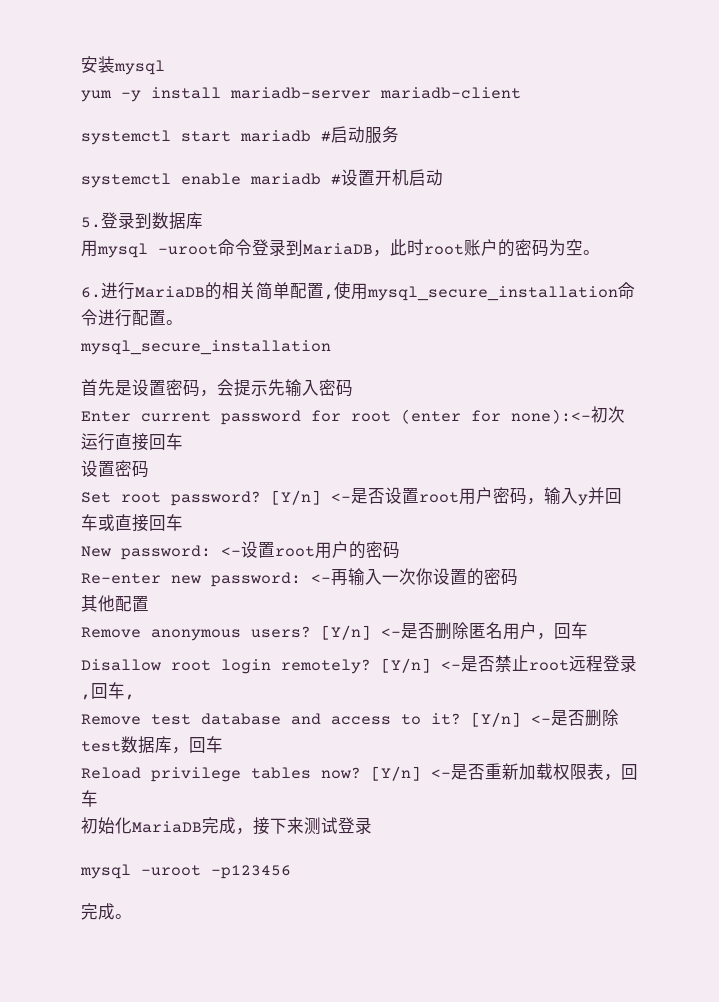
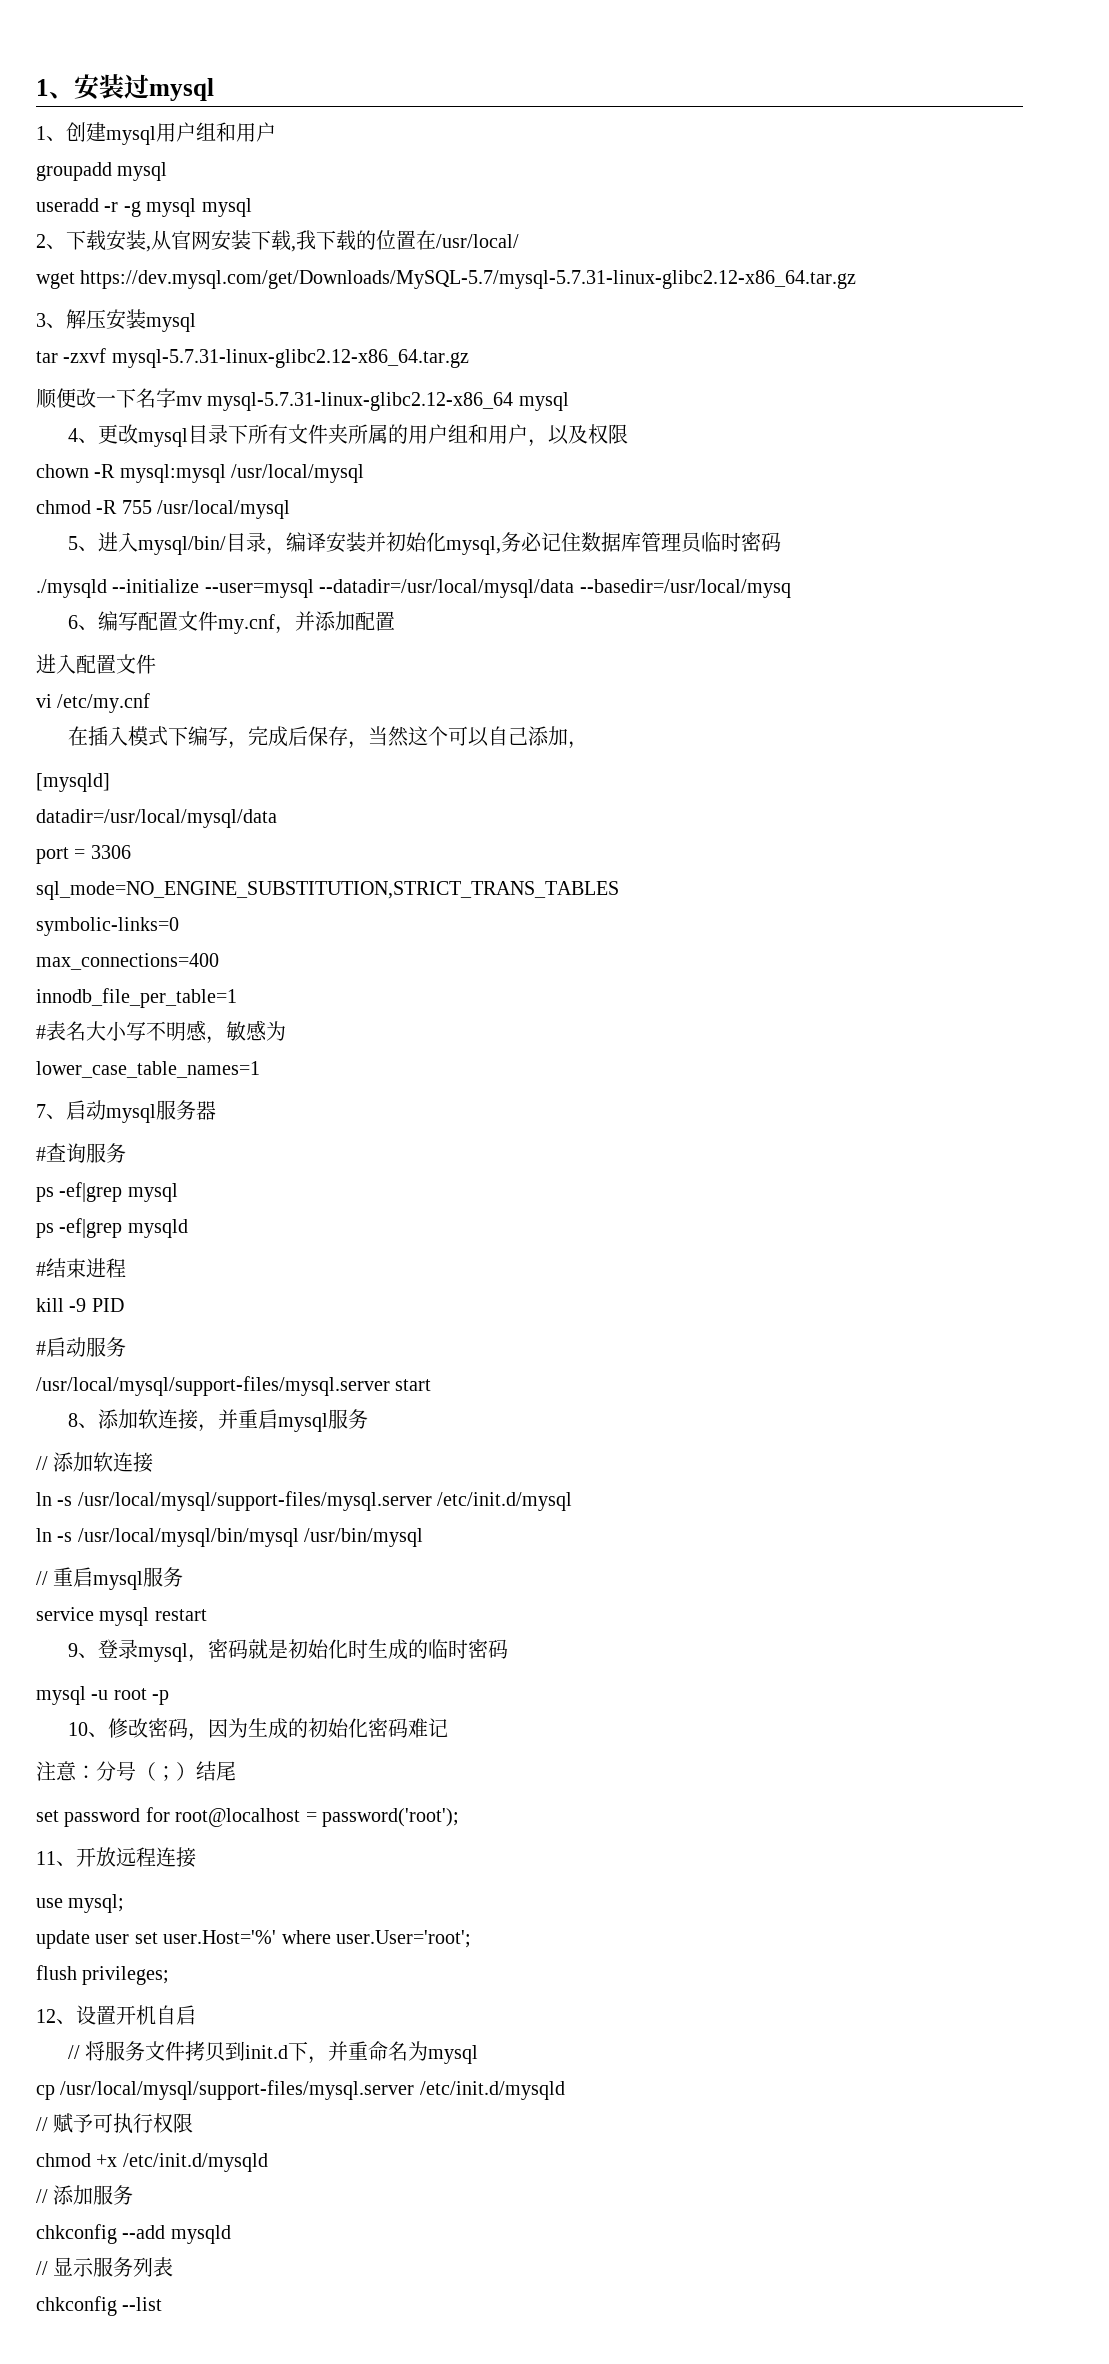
[81,56,165,75] [81,87,521,102] [81,126,399,145] [81,173,341,188] 安装mysql // yum -y install mariadb-server mariadb-client // systemctl start mariadb #启动服务 // systemctl enable mariadb # -> [36,74,214,101] [36,122,276,145] [36,162,168,181] [36,198,252,217] [36,230,519,252] [36,270,857,289] [36,309,196,332] [36,348,469,368] [36,388,569,411] [68,424,629,447] [36,464,365,483] [36,500,291,519] [68,532,782,555] [36,579,791,598] [68,611,396,634] [36,654,156,674] [36,693,151,713] [68,726,589,749] [36,773,110,792] [36,809,277,828] [36,845,131,864] [36,881,619,900] [36,917,179,936] [36,953,219,970] [36,988,237,1008] [36,1020,286,1044] [36,1061,260,1078] [36,1100,216,1123] [36,1143,126,1163] [36,1182,178,1202] [36,1218,188,1238] [36,1258,126,1278] [36,1298,124,1312] [36,1337,126,1357] [36,1376,432,1396] [68,1409,369,1432] [36,1452,154,1473] [36,1491,573,1511] [36,1528,424,1547] [36,1567,184,1590] [36,1607,207,1626] [68,1639,509,1662] [36,1686,170,1705] [68,1718,449,1741] [36,1761,236,1781] [36,1807,459,1827] [36,1847,196,1868] [36,1894,125,1913] [36,1930,471,1949] [36,1965,170,1985] [36,2009,76,2024] 1、安装过mysql // 1、创建mysql用户组和用户 // groupadd mysql // useradd -r -g mysql mysql // 2、下载安装,从官网安装下载,我下载的位置在/usr/local/ // wget https://dev.mysql.com/get/Downloads/MySQL-5.7/mysql-5.7.31-linux-glibc2.12-x86_64.tar.gz // 3、解压安装mysql // tar -zxvf mysql-5.7.31-linux-glibc2.12-x86_64.tar.gz // 顺便改一下名字mv mysql-5.7.31-linux-glibc2.12-x86_64 mysql // 4、更改mysql目录下所有文件夹所属的用户组和用户，以及权限 // chown -R mysql:mysql /usr/local/mysql // chmod -R 755 /usr/local/mysql // 5、进入mysql/bin/目录，编译安装并初始化mysql,务必记住数据库管理员临时密码 // ./mysqld --initialize --user=mysql --datadir=/usr/local/mysql/data --basedir=/usr/local/mysq // 6、编写配置文件my.cnf，并添加配置 // 进入配置文件 // vi /etc/my.cnf // 在插入模式下编写，完成后保存，当然这个可以自己添加， // [mysqld] // datadir=/usr/local/mysql/data // port = 3306 // sql_mode=NO_ENGINE_SUBSTITUTION,STRICT_TRANS_TABLES // symbolic-links=0 // max_connections=400 // innodb_file_per_table=1 // #表名大小写不明感，敏感为 // lower_case_table_names=1 // 7、启动mysql服务器 // #查询服务 // ps -ef|grep mysql // ps -ef|grep mysqld // #结束进程 // kill -9 PID // #启动服务 // /usr/local/mysql/support-files/mysql.server start // 8、添加软连接，并重启mysql服务 // // 添加软连接 // ln -s /usr/local/mysql/support-files/mysql.server /etc/init.d/mysql // ln -s /usr/local/mysql/bin/mysql /usr/bin/mysql // // 重启mysql服务 // service mysql restart // 9、登录mysql，密码就是初始化时生成的临时密码 // mysql -u root -p // 10、修改密码，因为生成的初始化密码难记 // 注意：分号（；）结尾 // set password for root@localhost = password('root'); // 11、开放远程连接 // use mysql; // update user set user.Host='%' where user.User='root'; // flush privileges; // 12、
[409,169,443,186] [81,212,203,230] [81,239,600,258] [81,282,635,301] [81,309,183,327] [80,340,331,355] [81,379,353,397] [81,406,625,425] [81,433,183,451] [81,460,149,478] [81,487,622,506] [81,514,183,532] [81,541,400,560] [81,568,518,587] [81,595,149,612] [81,622,588,641] [81,655,637,674] [81,682,135,700] [81,709,619,727] [81,736,223,754] [81,763,638,782] [81,790,98,807] [81,817,372,835] [80,864,291,879] [81,903,132,920] 启动 // 5.登录到数据库 // 用mysql -uroot命令登录到MariaDB，此时root账户的密码为空。 // 6.进行MariaDB的相关简单配置,使用mysql_secure_installation命令进行配置。 // mysql_secure_installation // 首先是设置密码，会提示先输入密码 // Enter current password for root (enter for none):<–初次运行直接回车 // 设置密码 // Set root password? [Y/n] <–是否设置root用户密码，输入y并回车或直接回车 // New password: <–设置root用户的密码 // Re-enter new password: <–再输入一次你设置的密码 // 其他配置 // Remove anonymous users? [Y/n] <–是否删除匿名用户，回车 // Disallow root login remotely? [Y/n] <–是否禁止root远程登录,回车, // Remove test database and access to it? [Y/n] <–是否删除test数据库，回车 // Reload privilege tables now? [Y/n] <–是否重新加载权限表，回车 // 初始化MariaDB完成，接下来测试登录 // mysql -uroot -p123456 // 完成。 -> [156,2005,196,2025] [68,2041,479,2064] [36,2080,565,2100] [36,2113,194,2134] [36,2153,268,2172] [36,2185,134,2205] [36,2224,231,2244] [36,2257,174,2277] [36,2296,163,2316] 自启 // // 将服务文件拷贝到init.d下，并重命名为mysql // cp /usr/local/mysql/support-files/mysql.server /etc/init.d/mysqld // // 赋予可执行权限 // chmod +x /etc/init.d/mysqld // // 添加服务 // chkconfig --add mysqld // // 显示服务列表 // chkconfig --list

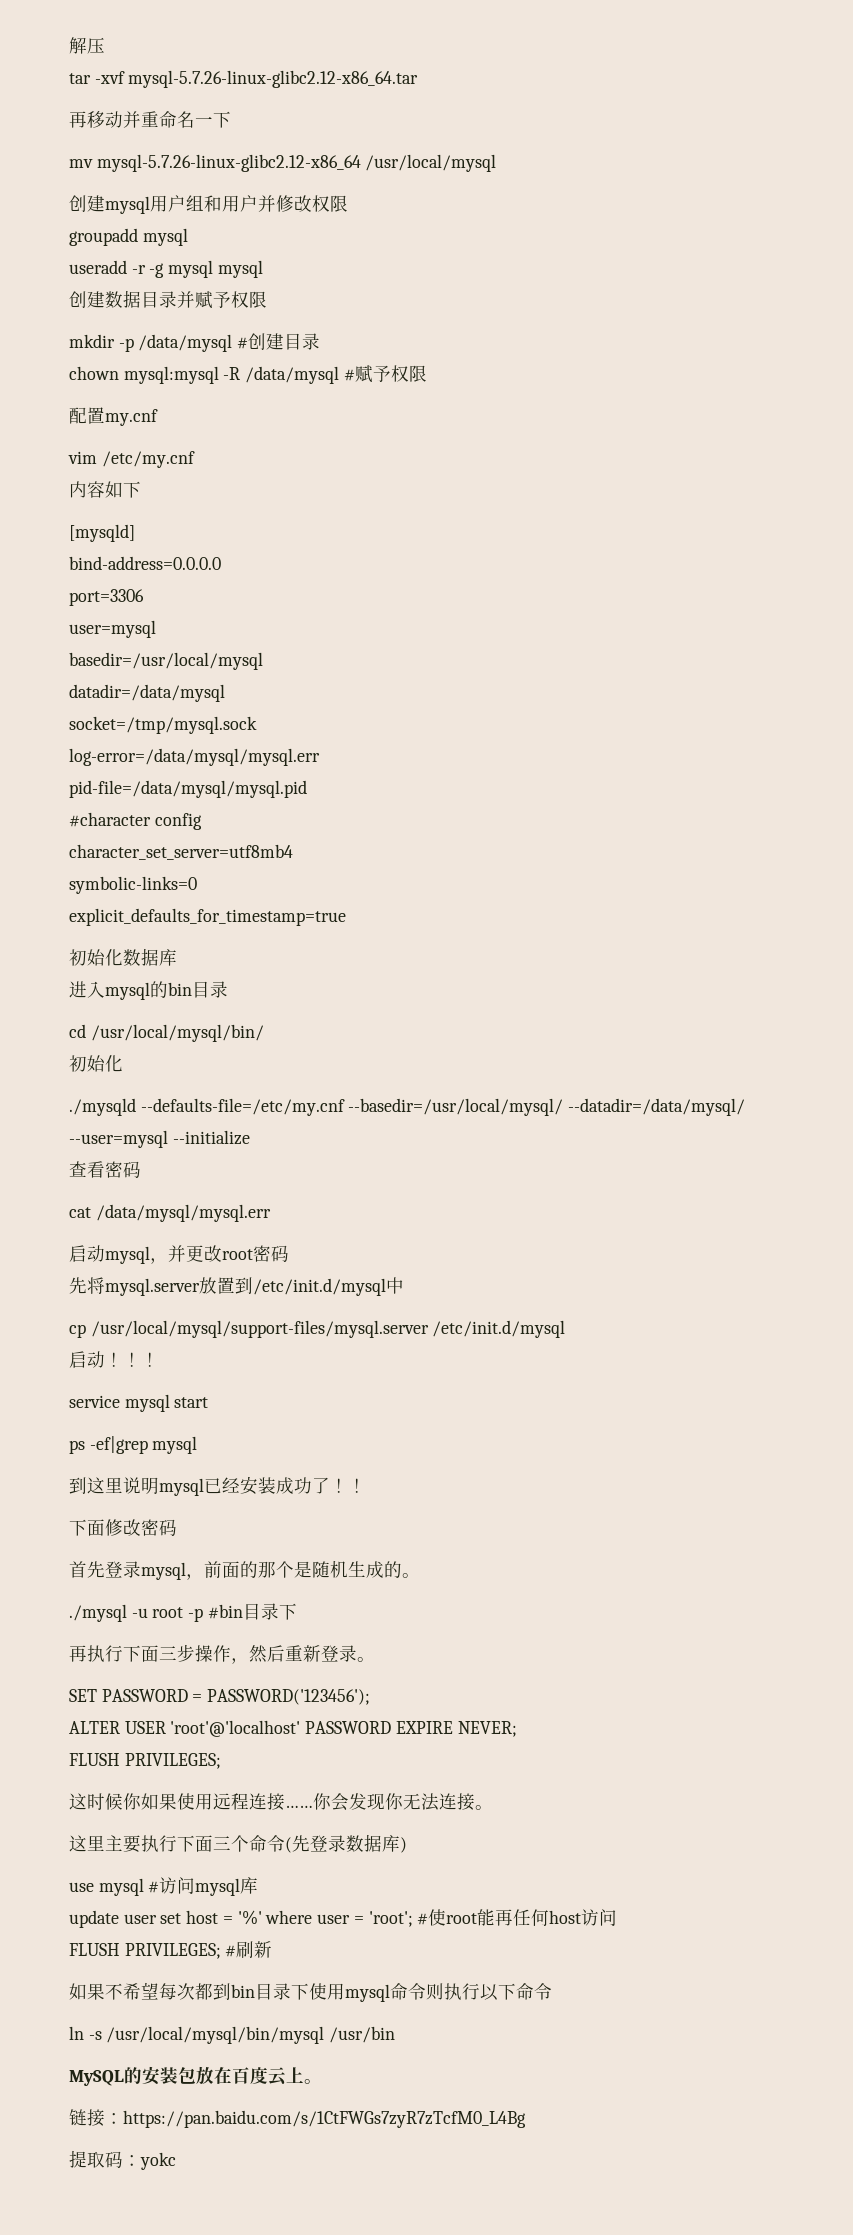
[36,74,214,101] [36,126,66,141] 1、安装过mysql // 1、 -> [69,37,105,54] [69,70,419,88] [69,111,231,128] [69,154,497,172] 解压 // tar -xvf mysql-5.7.26-linux-glibc2.12-x86_64.tar // 再移动并重命名一下 // mv mysql-5.7.26-linux-glibc2.12-x86_64 /usr/local/mysql //
(276, 132) none -> [258,195,348,212] 并修改权限
[36,230,519,252] [36,270,857,289] [36,309,196,332] [36,348,469,368] [36,388,569,411] [68,424,629,447] [36,464,365,483] [36,500,291,519] [68,532,782,555] [36,579,791,598] [68,611,396,634] [36,654,156,674] [36,693,151,713] [68,726,589,749] [36,773,110,792] [36,809,277,828] [36,845,131,864] [36,881,619,900] [36,917,179,936] [36,953,219,970] [36,988,237,1008] [36,1020,286,1044] [36,1061,260,1078] [36,1100,216,1123] [36,1143,126,1163] [36,1182,178,1202] [36,1218,188,1238] [36,1258,126,1278] [36,1298,124,1312] [36,1337,126,1357] [36,1376,432,1396] [68,1409,369,1432] [36,1452,154,1473] [36,1491,573,1511] [36,1528,424,1547] [36,1567,184,1590] [36,1607,207,1626] [68,1639,509,1662] [36,1686,170,1705] [68,1718,449,1741] [36,1761,236,1781] [36,1807,459,1827] [36,1847,196,1868] [36,1894,125,1913] [36,1930,471,1949] [36,1965,170,1985] [36,2005,196,2025] [68,2041,479,2064] [36,2080,565,2100] [36,2113,194,2134] [36,2153,268,2172] [36,2185,134,2205] [36,2224,231,2244] [36,2257,174,2277] [36,2296,163,2316] 2、下载安装,从官网安装下载,我下载的位置在/usr/local/ // wget https://dev.mysql.com/get/Downloads/MySQL-5.7/mysql-5.7.31-linux-glibc2.12-x86_64.tar.gz // 3、解压安装mysql // tar -zxvf mysql-5.7.31-linux-glibc2.12-x86_64.tar.gz // 顺便改一下名字mv mysql-5.7.31-linux-glibc2.12-x86_64 mysql // 4、更改mysql目录下所有文件夹所属的用户组和用户，以及权限 // chown -R mysql:mysql /usr/local/mysql // chmod -R 755 /usr/local/mysql // 5、进入mysql/bin/目录，编译安装并初始化mysql,务必记住数据库管理员临时密码 // ./mysqld --initialize --user=mysql --datadir=/usr/local/mysql/data --basedir=/usr/local/mysq // 6、编写配置文件my.cnf，并添加配置 // 进入配置文件 // vi /etc/my.cnf // 在插入模式下编写，完成后保存，当然这个可以自己添加， // [mysqld] // datadir=/usr/local/mysql/data // port = 3306 // sql_mode=NO_ENGINE_SUBSTITUTION,STRICT_TRANS_TABLES // symbolic-links=0 // max_connections=400 // innodb_file_per_table=1 // #表名大小写不明感，敏感为 // lower_case_table_names=1 // 7、启动mysql服务器 // #查询服务 // ps -ef|grep mysql // ps -ef|grep mysqld // #结束进程 // kill -9 PID // #启动服务 // /usr/local/mysql/support-files/mysql.server start // 8、添加软连接，并重启mysql服务 // // 添加软连接 // ln -s /usr/local/mysql/support-files/mysql.server /etc/init.d/mysql // ln -s /usr/local/mysql/bin/mysql /usr/bin/mysql // // 重启mysql服务 // service mysql restart // 9、登录mysql，密码就是初始化时生成的临时密码 // mysql -u root -p // 10、修改密码，因为生成的初始化密码难记 // 注意：分号（；）结尾 // set password for root@localhost = password('root'); // 11、开放远程连接 // use mysql; // update user set user.Host='%' where user.User='root'; // flush privileges; // 12、设置开机自启 // // 将服务文件拷贝到init.d下，并重命名为mysql // cp /usr/local/mysql/support-files/mysql.server /etc/init.d/mysqld // // 赋予可执行权限 // chmod +x /etc/init.d/mysqld // // 添加服务 // chkconfig --add mysqld // // 显示服务列表 // chkconfig --list -> [69,290,267,309] [69,333,321,352] [69,365,427,384] [69,407,158,426] [68,451,195,468] [69,481,141,498] [69,524,135,542] [69,556,221,570] [69,589,144,606] [69,620,156,638] [69,652,263,670] [69,684,225,702] [69,716,257,734] [69,748,320,766] [69,780,307,798] [69,812,202,830] [69,844,293,860] [69,876,197,894] [69,908,346,926] [69,948,177,966] [69,981,228,1000] [69,1024,264,1042] [69,1055,123,1072] [69,1098,746,1116] [69,1130,250,1148] [69,1161,141,1178] [69,1204,271,1222] [69,1245,289,1264] [69,1277,404,1296] [69,1320,566,1338] [69,1351,159,1368] [69,1394,209,1412] [69,1436,198,1454] [69,1476,366,1496] [69,1519,177,1536] [69,1560,420,1580] [69,1603,297,1622] [69,1644,375,1664] [69,1689,371,1705] [69,1720,517,1737] [69,1753,221,1769] [69,1793,493,1811] [69,1834,407,1853] [69,1877,259,1896] [69,1909,618,1928] [69,1941,273,1959] [69,1982,552,2002] [69,2026,396,2044] [69,2066,322,2086] [69,2109,526,2128] [69,2150,176,2170] 创建数据目录并赋予权限 // mkdir -p /data/mysql #创建目录 // chown mysql:mysql -R /data/mysql #赋予权限 // 配置my.cnf // vim /etc/my.cnf // 内容如下 // [mysqld] // bind-address=0.0.0.0 // port=3306 // user=mysql // basedir=/usr/local/mysql // datadir=/data/mysql // socket=/tmp/mysql.sock // log-error=/data/mysql/mysql.err // pid-file=/data/mysql/mysql.pid // #character config // character_set_server=utf8mb4 // symbolic-links=0 // explicit_defaults_for_timestamp=true // 初始化数据库 // 进入mysql的bin目录 // cd /usr/local/mysql/bin/ // 初始化 // ./mysqld --defaults-file=/etc/my.cnf --basedir=/usr/local/mysql/ --datadir=/data/mysql/ --user=mysql --initialize // 查看密码 // cat /data/mysql/mysql.err // 启动mysql，并更改root密码 // 先将mysql.server放置到/etc/init.d/mysql中 // cp /usr/local/mysql/support-files/mysql.server /etc/init.d/mysql // 启动！！！ // service mysql start // ps -ef|grep mysql // 到这里说明mysql已经安装成功了！！ // 下面修改密码 // 首先登录mysql，前面的那个是随机生成的。 // ./mysql -u root -p #bin目录下 // 再执行下面三步操作，然后重新登录。 // SET PASSWORD = PASSWORD('123456'); // ALTER USER 'root'@'localhost' PASSWORD EXPIRE NEVER; // FLUSH PRIVILEGES; // 这时候你如果使用远程连接……你会发现你无法连接。 // 这里主要执行下面三个命令(先登录数据库) // use mysql #访问mysql库 // update user set host = '%' where user = 'root'; #使root能再任何host访问 // FLUSH PRIVILEGES; #刷新 // 如果不希望每次都到bin目录下使用mysql命令则执行以下命令 // ln -s /usr/local/mysql/bin/mysql /usr/bin // MySQL的安装包放在百度云上。 // 链接：https://pan.baidu.com/s/1CtFWGs7zyR7zTcfM0_L4Bg // 提取码：yokc

